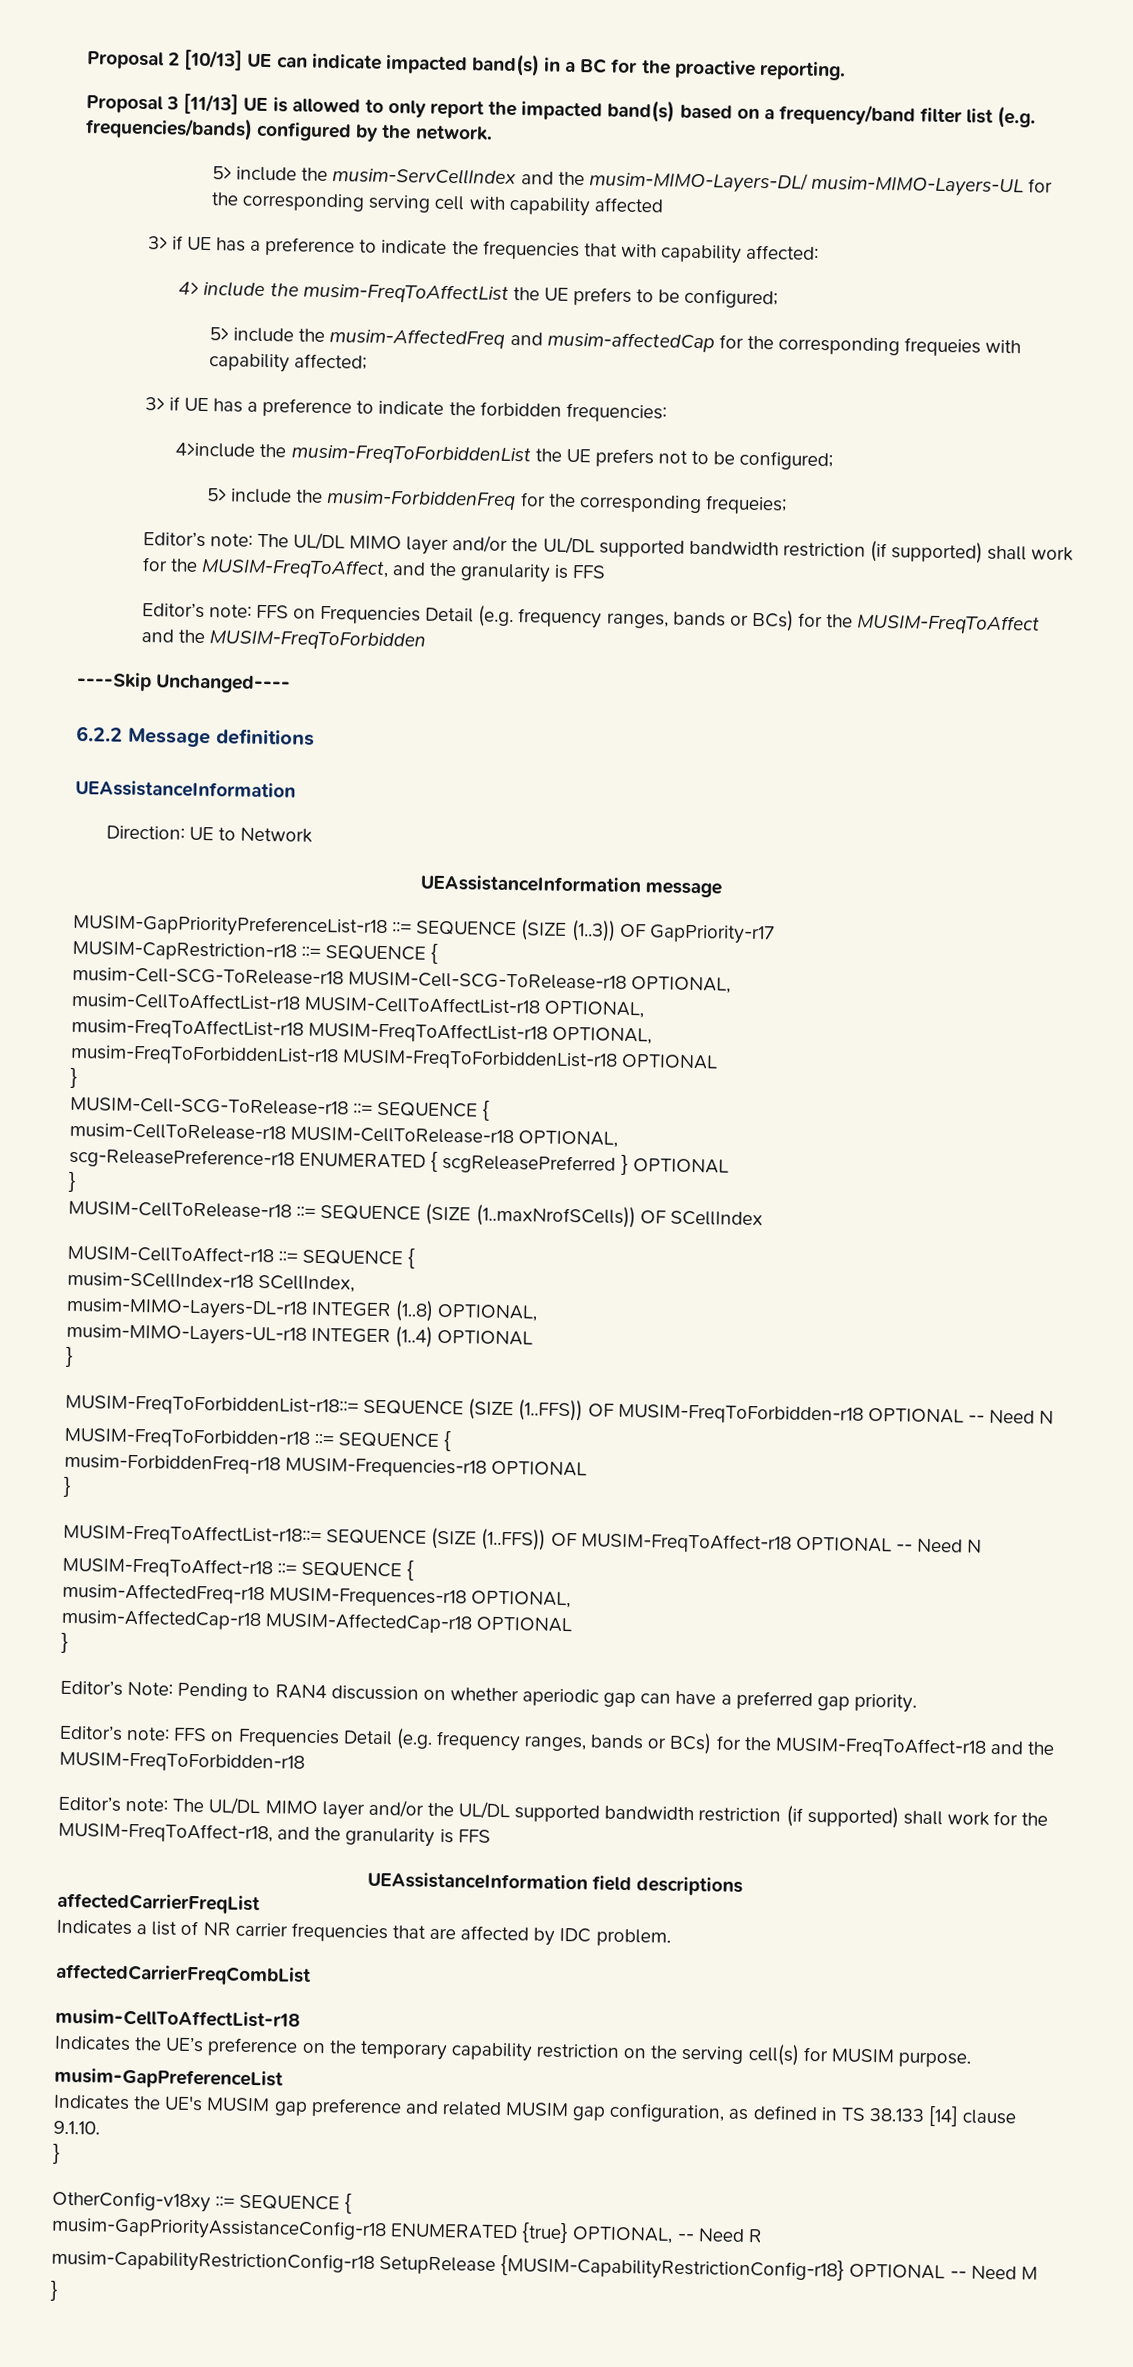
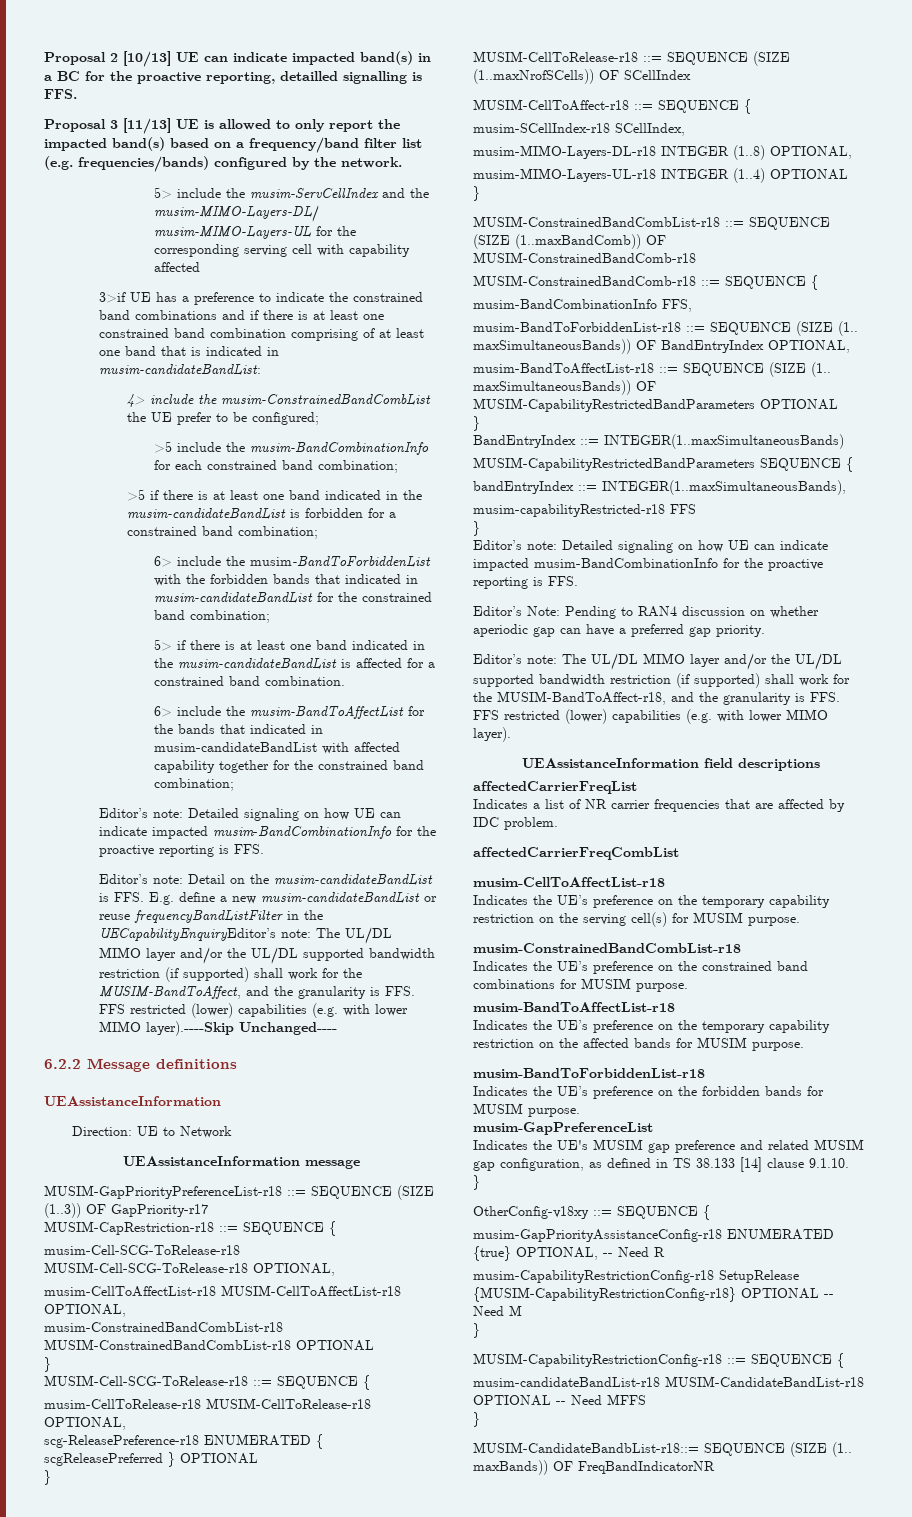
[758,60,846,81] reporting. -> [206,71,422,84] [44,89,77,99] reporting, detailled signalling is FFS.
[147,235,820,264] 3> if UE has a preference to indicate the frequencies that with capability affected: -> [99,292,424,305] [99,310,385,320] [99,328,425,341] [99,346,280,356] [99,364,262,376] 3>if UE has a preference to indicate the constrained band combinations and if there is at least one constrained band combination comprising of at least one band that is indicated in musim-candidateBandList:
[302,282,779,309] [209,327,1022,357] [209,353,368,373] [144,396,667,423] [175,442,834,471] [207,488,787,515] [142,531,206,548] musim-FreqToAffectList the UE prefers to be configured; // 5> include the musim-AffectedFreq and musim-affectedCap for the corresponding frequeies with capability affected; // 3> if UE has a preference to indicate the forbidden frequencies: // 4>include the musim-FreqToForbiddenList the UE prefers not to be configured; // 5> include the musim-ForbiddenFreq for the corresponding frequeies; // Editor’s -> [220,394,431,406] [126,412,319,425] [154,441,430,455] [154,460,399,473] [126,489,422,501] [126,508,396,520] [126,526,318,539] [154,556,432,568] [154,574,419,586] [154,592,433,604] [154,610,271,623] [154,639,426,651] [154,658,436,670] [154,676,346,686] [154,706,426,719] [154,724,324,734] [154,742,401,754] [154,760,425,773] [154,778,235,791] [99,808,402,821] [99,826,437,839] [99,844,265,857] [99,874,434,886] [99,892,438,905] [99,910,324,923] [99,928,277,941] musim-ConstrainedBandCombList the UE prefer to be configured; // >5 include the musim-BandCombinationInfo for each constrained band combination; // >5 if there is at least one band indicated in the musim-candidateBandList is forbidden for a constrained band combination; // 6> include the musim-BandToForbiddenList with the forbidden bands that indicated in musim-candidateBandList for the constrained band combination; // 5> if there is at least one band indicated in the musim-candidateBandList is affected for a constrained band combination. // 6> include the musim-BandToAffectList for the bands that indicated in musim-candidateBandList with affected capability together for the constrained band combination; // Editor’s note: Detailed signaling on how UE can indicate impacted musim-BandCombinationInfo for the proactive reporting is FFS. // Editor’s note: Detail on the musim-candidateBandList is FFS. E.g. define a new musim-candidateBandList or reuse frequencyBandListFilter in the UECapabilityEnquiryEditor’s
[200,557,607,583] [141,602,1041,635] [140,629,426,651] [76,671,152,692] MUSIM-FreqToAffect, and the granularity is FFS // Editor’s note: FFS on Frequencies Detail (e.g. frequency ranges, bands or BCs) for the MUSIM-FreqToAffect and the MUSIM-FreqToForbidden // ----Skip -> [99,986,416,999] [99,1003,409,1018] [99,1021,235,1036] MUSIM-BandToAffect, and the granularity is FFS. FFS restricted (lower) capabilities (e.g. with lower MIMO layer).----Skip
[71,1017,653,1045] [70,1044,619,1071] musim-FreqToAffectList-r18 MUSIM-FreqToAffectList-r18 OPTIONAL, // musim-FreqToForbiddenList-r18 MUSIM-FreqToForbiddenList-r18 -> [44,1322,283,1332] [44,1339,291,1350] musim-ConstrainedBandCombList-r18 MUSIM-ConstrainedBandCombList-r18
[65,1394,1055,1425] [64,1427,452,1452] [64,1453,588,1478] [63,1476,72,1497] [63,1523,983,1554] [62,1556,415,1581] [62,1582,572,1609] [61,1608,573,1634] [61,1632,69,1653] MUSIM-FreqToForbiddenList-r18::= SEQUENCE (SIZE (1..FFS)) OF MUSIM-FreqToForbidden-r18 OPTIONAL -- Need N // MUSIM-FreqToForbidden-r18 ::= SEQUENCE { // musim-ForbiddenFreq-r18 MUSIM-Frequencies-r18 OPTIONAL // } // MUSIM-FreqToAffectList-r18::= SEQUENCE (SIZE (1..FFS)) OF MUSIM-FreqToAffect-r18 OPTIONAL -- Need N // MUSIM-FreqToAffect-r18 ::= SEQUENCE { // musim-AffectedFreq-r18 MUSIM-Frequences-r18 OPTIONAL, // musim-AffectedCap-r18 MUSIM-AffectedCap-r18 OPTIONAL // } -> [473,216,830,230] [473,234,666,249] [473,252,696,263] [473,275,818,290] [473,299,692,312] [473,321,858,336] [473,339,850,354] [473,362,831,377] [473,380,656,395] [473,398,838,412] [473,416,480,431] [473,434,844,449] [473,457,853,472] [473,480,846,495] [473,504,696,517] [473,521,480,536] [473,540,828,553] [473,558,823,571] [473,576,578,589] MUSIM-ConstrainedBandCombList-r18 ::= SEQUENCE (SIZE (1..maxBandComb)) OF MUSIM-ConstrainedBandComb-r18 // MUSIM-ConstrainedBandComb-r18 ::= SEQUENCE { // musim-BandCombinationInfo FFS, // musim-BandToForbiddenList-r18 ::= SEQUENCE (SIZE (1.. maxSimultaneousBands)) OF BandEntryIndex OPTIONAL, // musim-BandToAffectList-r18 ::= SEQUENCE (SIZE (1.. maxSimultaneousBands)) OF MUSIM-CapabilityRestrictedBandParameters OPTIONAL // } // BandEntryIndex ::= INTEGER(1..maxSimultaneousBands) // MUSIM-CapabilityRestrictedBandParameters SEQUENCE { // bandEntryIndex ::= INTEGER(1..maxSimultaneousBands), // musim-capabilityRestricted-r18 FFS // } // Editor’s note: Detailed signaling on how UE can indicate impacted musim-BandCombinationInfo for the proactive reporting is FFS.
[59,1724,1055,1758] [59,1751,305,1773] // Editor’s note: FFS on Frequencies Detail (e.g. frequency ranges, bands or BCs) for the MUSIM-FreqToAffect-r18 and the MUSIM-FreqToForbidden-r18 -> (765, 631) none
[58,1821,491,1847] MUSIM-FreqToAffect-r18, and the granularity is FFS -> [497,691,840,705] [473,709,828,724] [473,727,511,742] MUSIM-BandToAffect-r18, and the granularity is FFS. FFS restricted (lower) capabilities (e.g. with lower MIMO layer).
(971, 2059) none -> [473,943,741,953] [473,961,808,974] [473,978,688,992] [473,1002,675,1012] [473,1020,830,1033] [473,1037,804,1051] [473,1068,705,1078] [473,1086,824,1099] [473,1103,580,1117] // musim-ConstrainedBandCombList-r18 // Indicates the UE’s preference on the constrained band combinations for MUSIM purpose. // musim-BandToAffectList-r18 // Indicates the UE’s preference on the temporary capability restriction on the affected bands for MUSIM purpose. // musim-BandToForbiddenList-r18 // Indicates the UE’s preference on the forbidden bands for MUSIM purpose.
(59, 2290) none -> [473,1353,844,1368] [473,1376,864,1387] [473,1394,646,1406] [473,1412,480,1427] [473,1442,852,1457] [473,1460,715,1475] // MUSIM-CapabilityRestrictionConfig-r18 ::= SEQUENCE { // musim-candidateBandList-r18 MUSIM-CandidateBandList-r18 OPTIONAL -- Need MFFS // } // MUSIM-CandidateBandbList-r18::= SEQUENCE (SIZE (1.. maxBands)) OF FreqBandIndicatorNR

